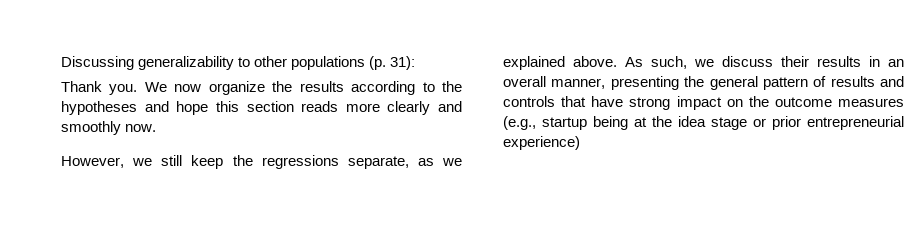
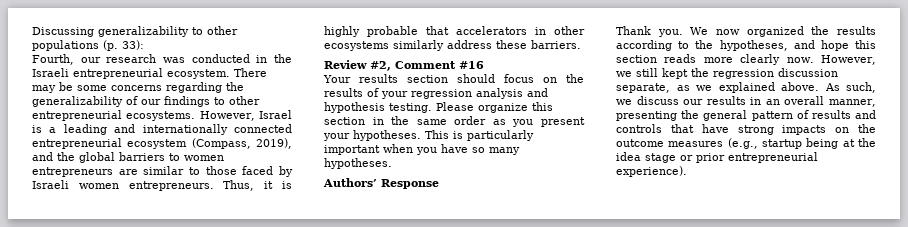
[390,56,416,70] 31): -> [122,40,144,50] [32,54,292,65] [32,68,267,79] [32,82,244,93] [32,96,260,107] [32,110,292,121] [32,124,292,135] [32,138,292,149] [32,152,224,163] [32,166,293,177] [32,180,292,191] [324,26,585,37] [324,40,581,51] [324,60,484,71] [323,74,584,83] [324,88,548,99] [324,102,553,113] [324,116,585,127] [323,130,534,141] [324,144,520,155] [324,158,392,169] [323,178,439,189] 33): // Fourth, our research was conducted in the Israeli entrepreneurial ecosystem. There may be some concerns regarding the generalizability of our findings to other entrepreneurial ecosystems. However, Israel is a leading and internationally connected entrepreneurial ecosystem (Compass, 2019), and the global barriers to women entrepreneurs are similar to those faced by Israeli women entrepreneurs. Thus, it is highly probable that accelerators in other ecosystems similarly address these barriers. // Review #2, Comment #16 // Your results section should focus on the results of your regression analysis and hypothesis testing. Please organize this section in the same order as you present your hypotheses. This is particularly important when you have so many hypotheses. // Authors’ Response
[208,81,265,95] organize -> [746,26,804,37] organized
[61,101,137,115] hypotheses -> [719,40,788,51] hypotheses,
[438,101,462,112] [61,121,121,135] and smoothly -> (781, 59) none
(157, 128) // -> (814, 60) none
[191,155,339,169] keep the regressions -> [662,68,838,79] kept the regression discussion
[781,56,809,67] their -> [683,99,704,105] our
[676,96,722,110] impact -> [782,125,827,135] impacts
[503,136,580,150] experience) -> [616,166,687,177] experience).

